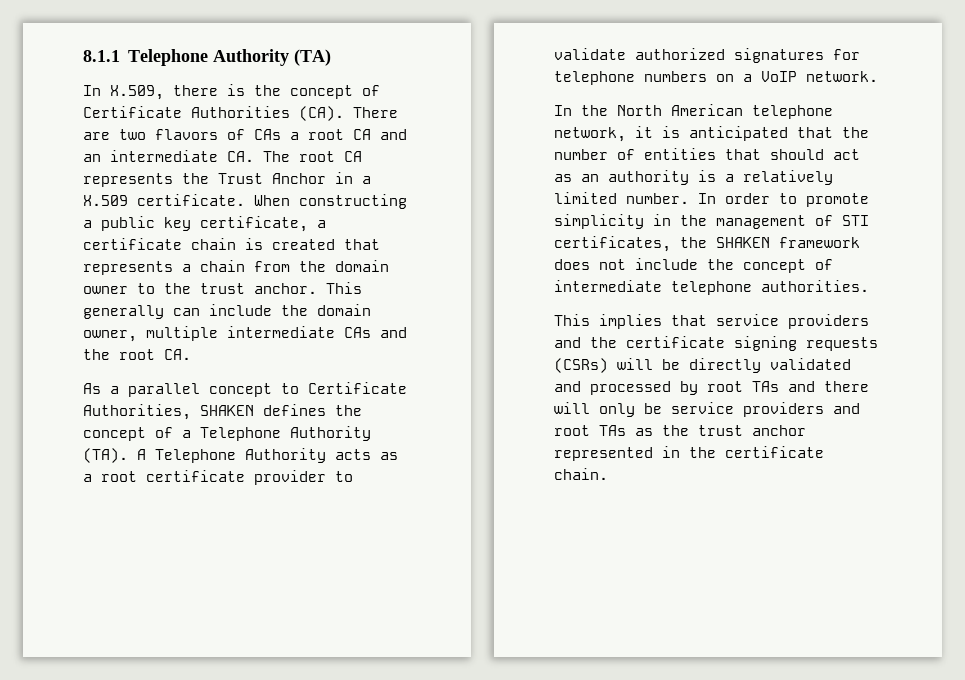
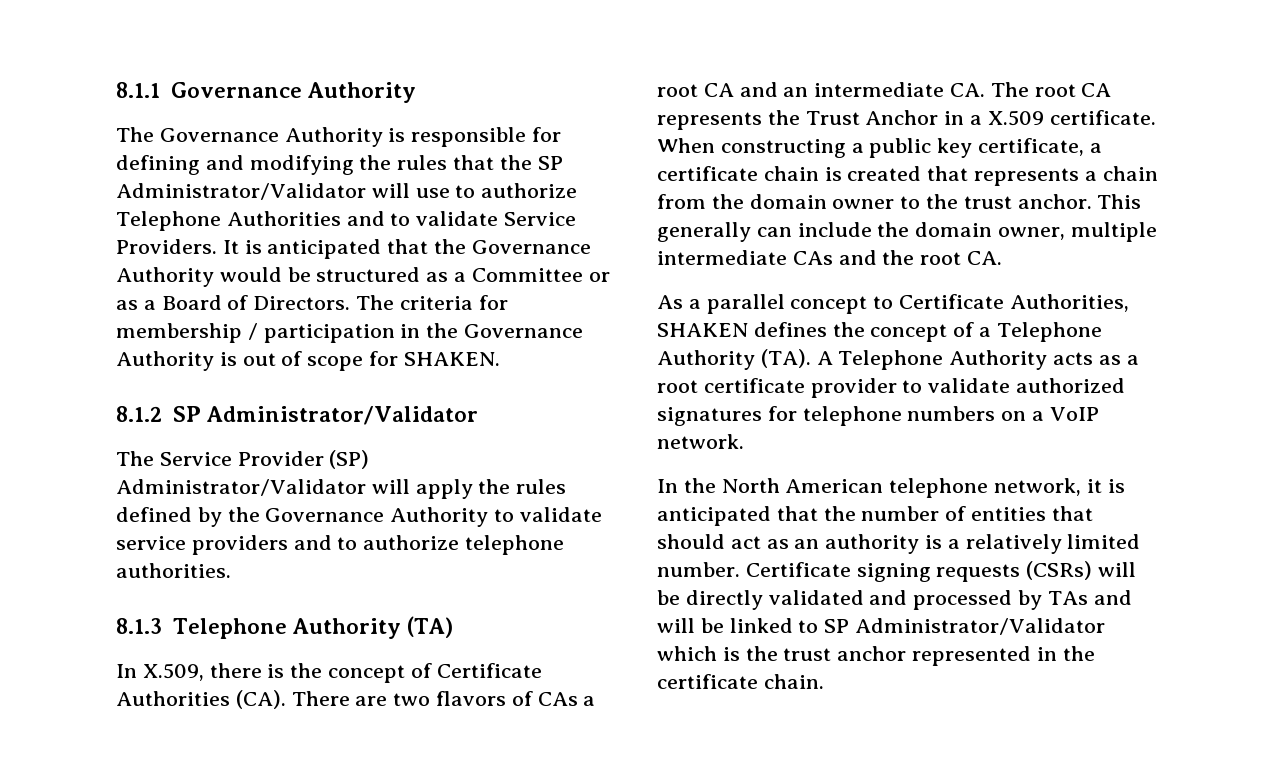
(120, 56) none -> [170,82,416,103] [116,127,562,147] [116,155,563,175] [116,183,578,200] [116,211,577,231] [116,239,591,259] [116,267,610,287] [116,295,508,310] [116,323,584,343] [116,351,500,371] [116,406,478,425] [116,450,370,469] [116,479,567,499] [116,507,602,527] [116,535,565,555] [116,563,231,578] [116,618,162,634] Governance Authority // The Governance Authority is responsible for defining and modifying the rules that the SP Administrator/Validator will use to authorize Telephone Authorities and to validate Service Providers. It is anticipated that the Governance Authority would be structured as a Committee or as a Board of Directors. The criteria for membership / participation in the Governance Authority is out of scope for SHAKEN. // 8.1.2 SP Administrator/Validator // The Service Provider (SP) Administrator/Validator will apply the rules defined by the Governance Authority to validate service providers and to authorize telephone authorities. // 8.1.3
[698,193,869,207] [554,214,869,229] [554,236,860,252] [554,258,833,273] [554,280,869,295] [554,314,869,329] [554,336,725,348] In order to promote simplicity in the management of STI certificates, the SHAKEN framework does not include the concept of intermediate telephone authorities. // This implies that service providers and the certificate -> [745,562,851,577] Certificate
[707,381,743,392] root -> (1043, 600) none
[824,381,869,392] [554,402,860,417] [554,425,653,436] there will only be service providers and root TAs as -> [657,618,1106,635] [657,646,740,661] will be linked to SP Administrator/Validator which is

